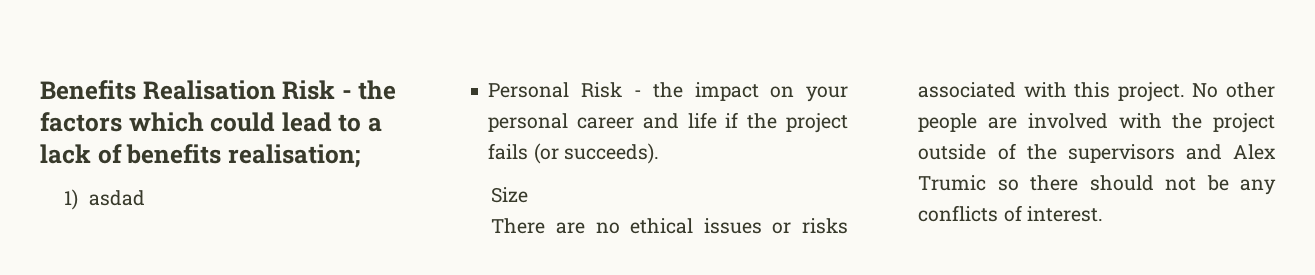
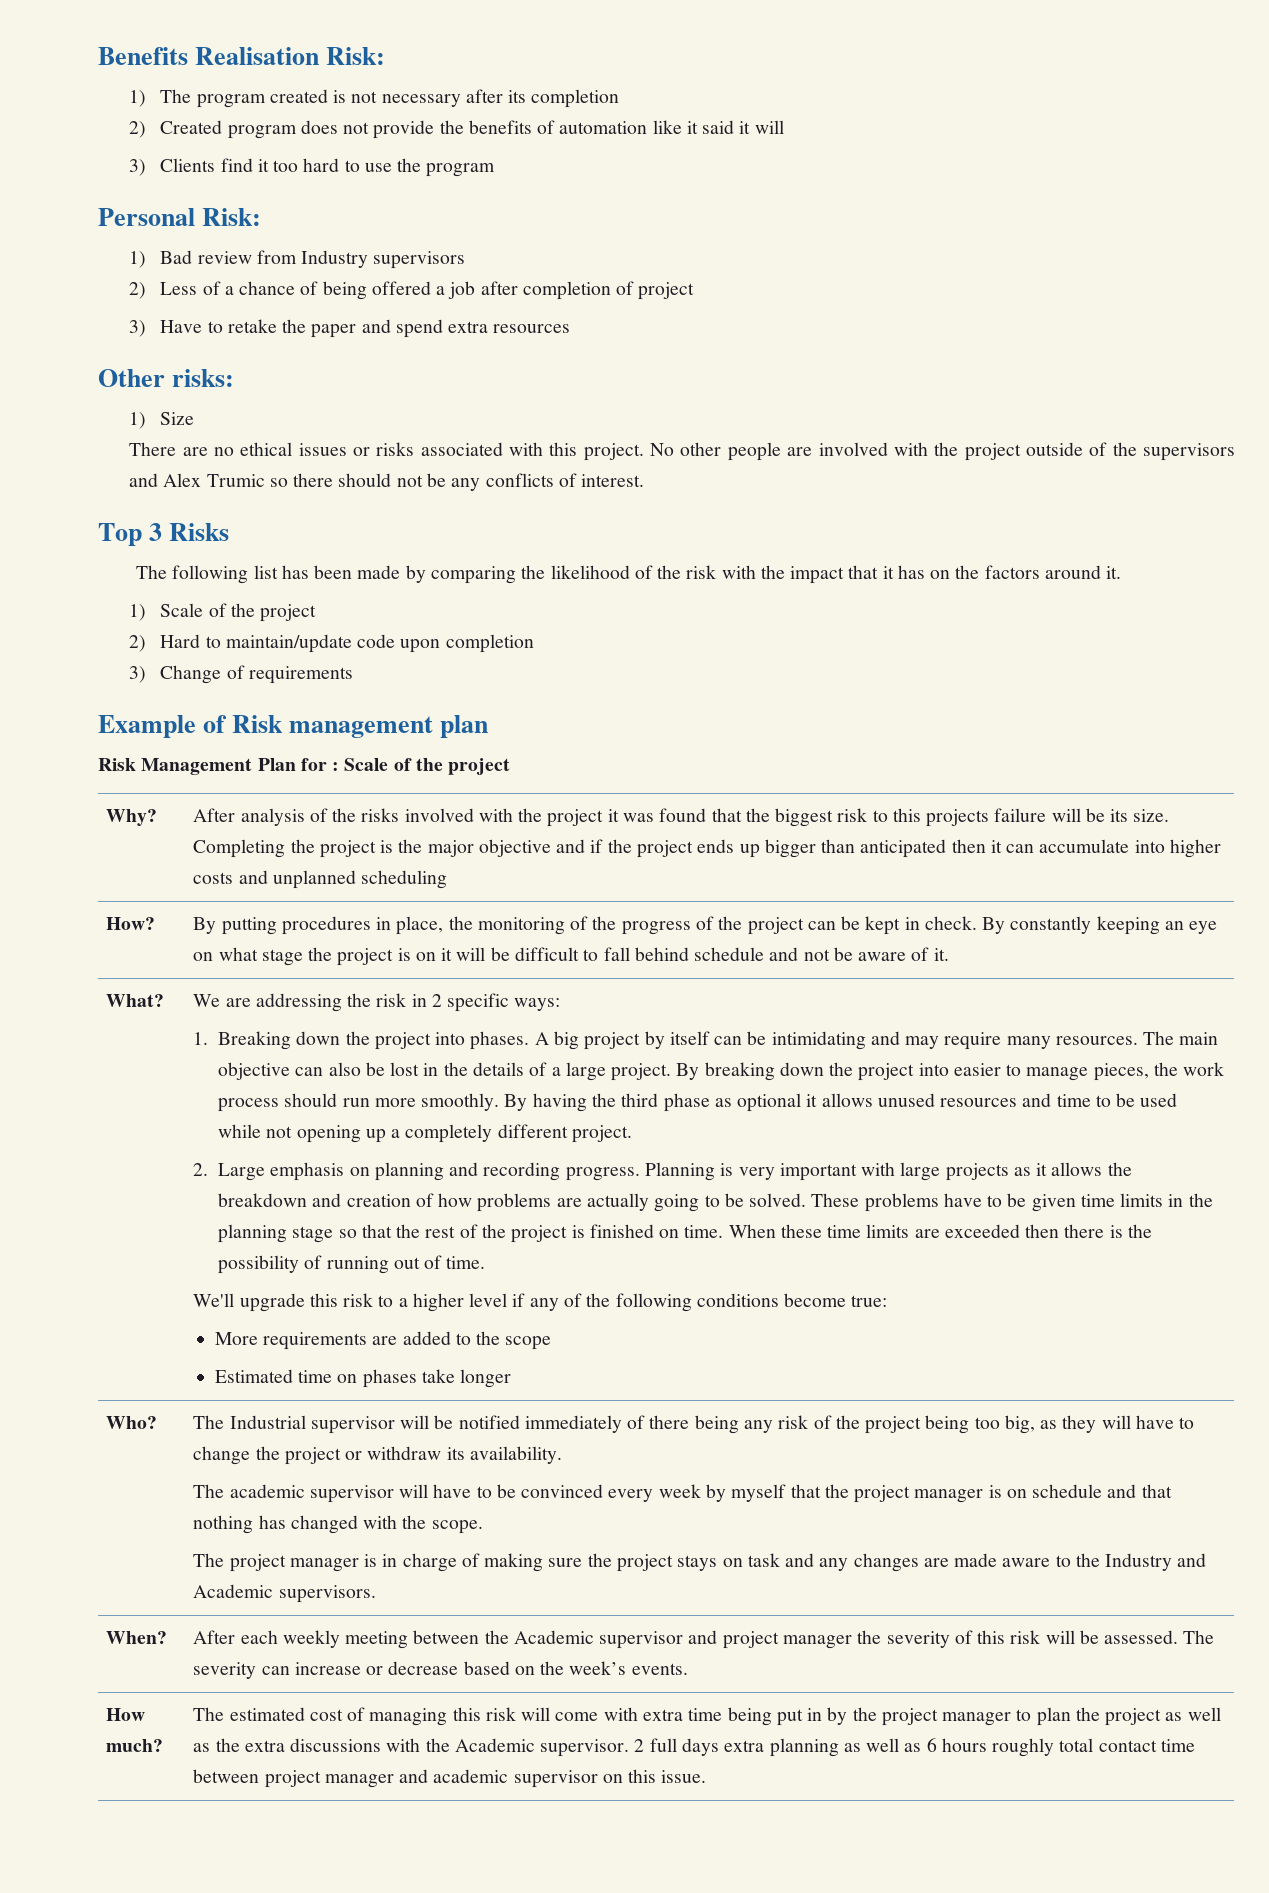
[282,80,397,100] [40,112,383,132] [40,144,360,168] [64,189,145,210] [488,82,848,102] [488,112,848,133] [488,143,659,164] Risk - the factors which could lead to a lack of benefits realisation; // 1) asdad // Personal Risk - the impact on your personal career and life if the project fails (or succeeds). // -> [326,47,386,65] [129,89,620,108] [129,120,784,139] [129,158,496,177] [98,208,262,226] [129,250,466,269] [129,281,695,300] [129,319,571,338] [98,369,235,387] [129,412,147,429] Risk: // 1) The program created is not necessary after its completion // 2) Created program does not provide the benefits of automation like it said it will // 3) Clients find it too hard to use the program // Personal Risk: // 1) Bad review from Industry supervisors // 2) Less of a chance of being offered a job after completion of project // 3) Have to retake the paper and spend extra resources // Other risks: // 1)
(1103, 214) none -> [98,523,230,546] [136,565,1122,584] [129,603,317,622] [129,634,534,653] [129,665,353,684] [98,715,489,738] [98,758,511,775] [106,809,158,826] [193,808,1170,827] [193,839,1221,858] [193,870,448,889] [106,917,156,930] [193,916,1218,935] [193,947,949,966] [106,994,165,1007] [193,993,561,1012] [193,1031,1219,1050] [218,1062,1225,1081] [218,1093,1178,1112] [218,1124,632,1143] [193,1162,1132,1181] [218,1193,1213,1212] [218,1224,1152,1243] [218,1255,486,1274] [193,1293,888,1312] [214,1331,552,1350] [214,1369,512,1388] [106,1416,158,1429] [193,1415,1195,1434] [193,1446,562,1465] [193,1484,1172,1503] [193,1515,483,1534] [193,1553,1207,1572] [193,1584,376,1603] [106,1631,168,1644] [193,1630,1215,1649] [193,1661,688,1679] [106,1708,146,1721] [106,1739,164,1752] [193,1707,1221,1726] [193,1738,1195,1757] [193,1769,707,1788] // Top 3 Risks // The following list has been made by comparing the likelihood of the risk with the impact that it has on the factors around it. // 1) Scale of the project // 2) Hard to maintain/update code upon completion // 3) Change of requirements // Example of Risk management plan // Risk Management Plan for : Scale of the project // Why? | After analysis of the risks involved with the project it was found that the biggest risk to this projects failure will be its size. Completing the project is the major objective and if the project ends up bigger than anticipated then it can accumulate into higher costs and unplanned scheduling // How? | By putting procedures in place, the monitoring of the progress of the project can be kept in check. By constantly keeping an eye on what stage the project is on it will be difficult to fall behind schedule and not be aware of it. // What? | We are addressing the risk in 2 specific ways: // 1. Breaking down the project into phases. A big project by itself can be intimidating and may require many resources. The main objective can also be lost in the details of a large project. By breaking down the project into easier to manage pieces, the work process should run more smoothly. By having the third phase as optional it allows unused resources and time to be used while not opening up a completely different project. // 2. Large emphasis on planning and recording progress. Planning is very important with large projects as it allows the breakdown and creation of how problems are actually going to be solved. These problems have to be given time limits in the planning stage so that the rest of the project is finished on time. When these time limits are exceeded then there is the possibility of running out of time. // We'll upgrade this risk to a higher level if any of the following conditions become true: // More requirements are added to the scope // Estimated time on phases take longer // Who? | The Industrial supervisor will be notified immediately of there being any risk of the project being too big, as they will have to change the project or withdraw its availability. // The academic supervisor will have to be convinced every week by myself that the project manager is on schedule and that nothing has changed with the scope. // The project manager is in charge of making sure the project stays on task and any changes are made aware to the Industry and Academic supervisors. // When? | After each weekly meeting between the Academic supervisor and project manager the severity of this risk will be assessed. The severity can increase or decrease based on the week’s events. // How much? | The estimated cost of managing this risk will come with extra time being put in by the project manager to plan the project as well as the extra discussions with the Academic supervisor. 2 full days extra planning as well as 6 hours roughly total contact time between project manager and academic supervisor on this issue.

